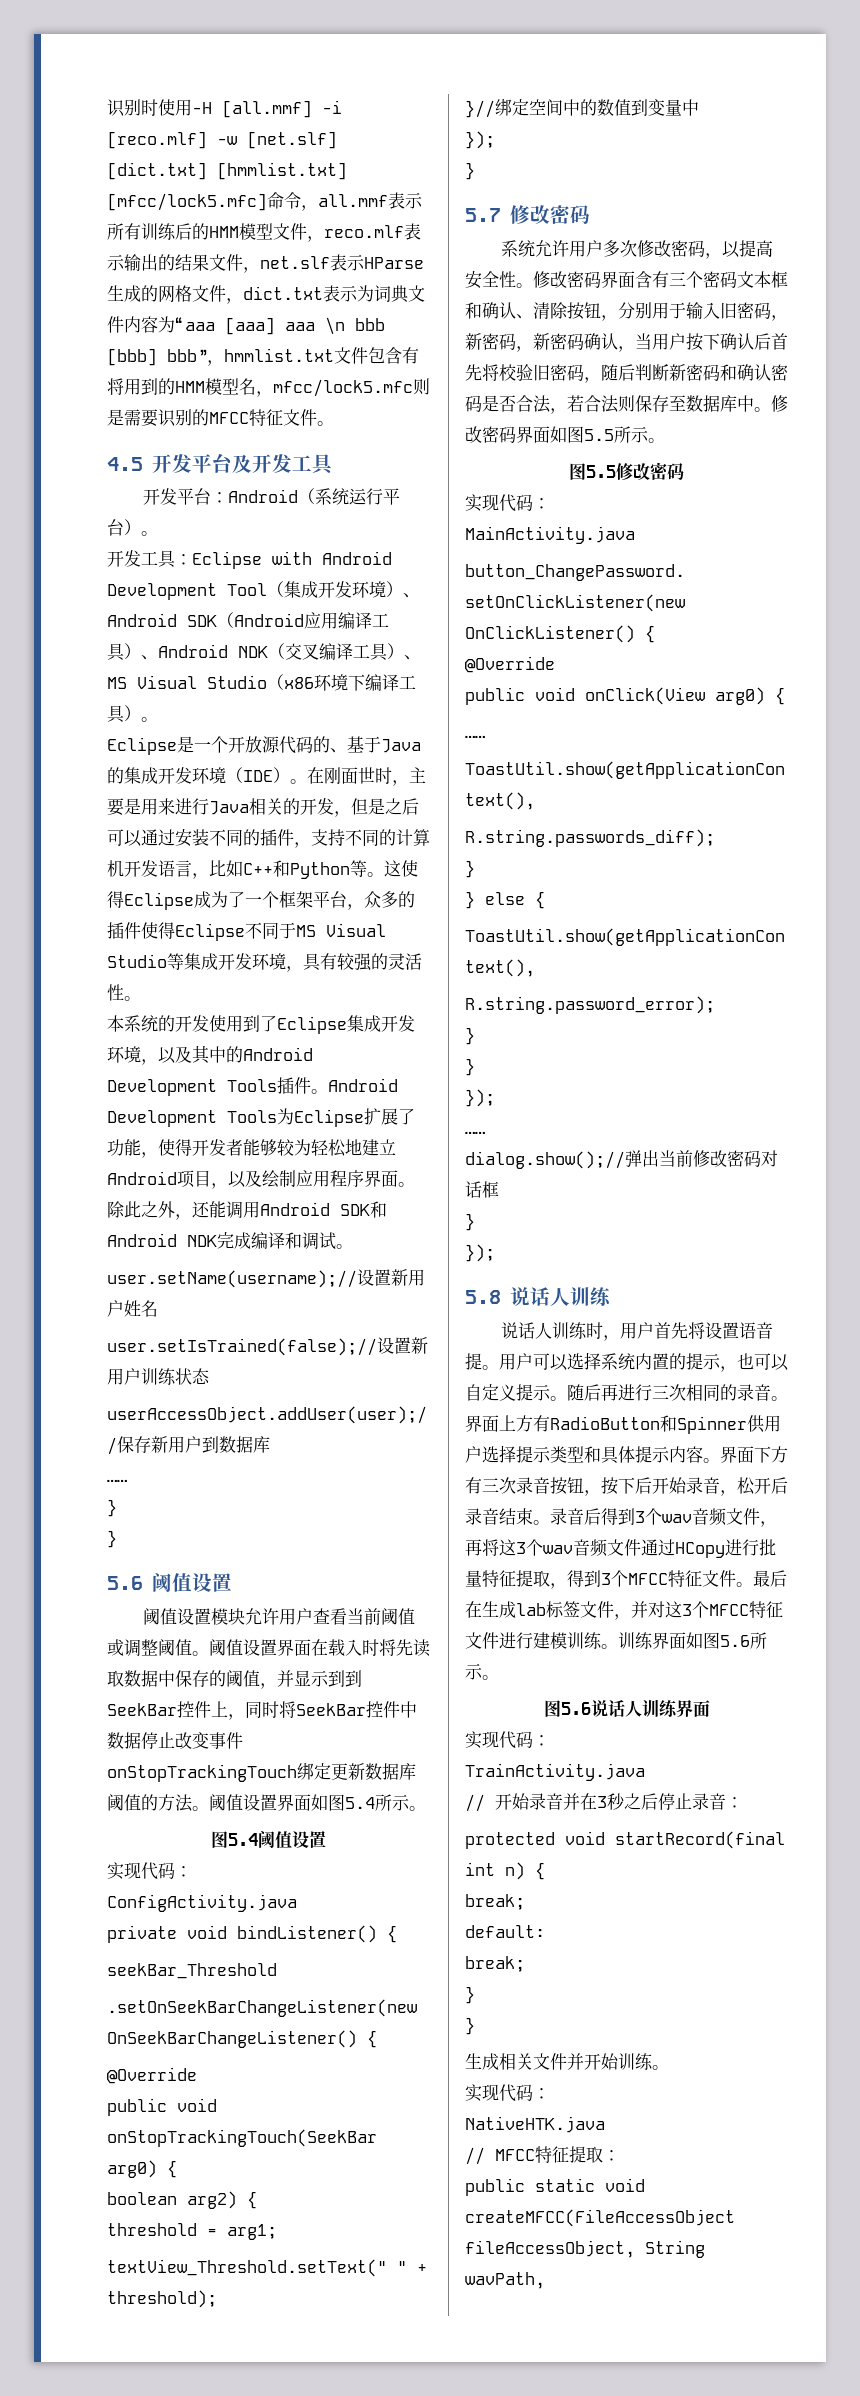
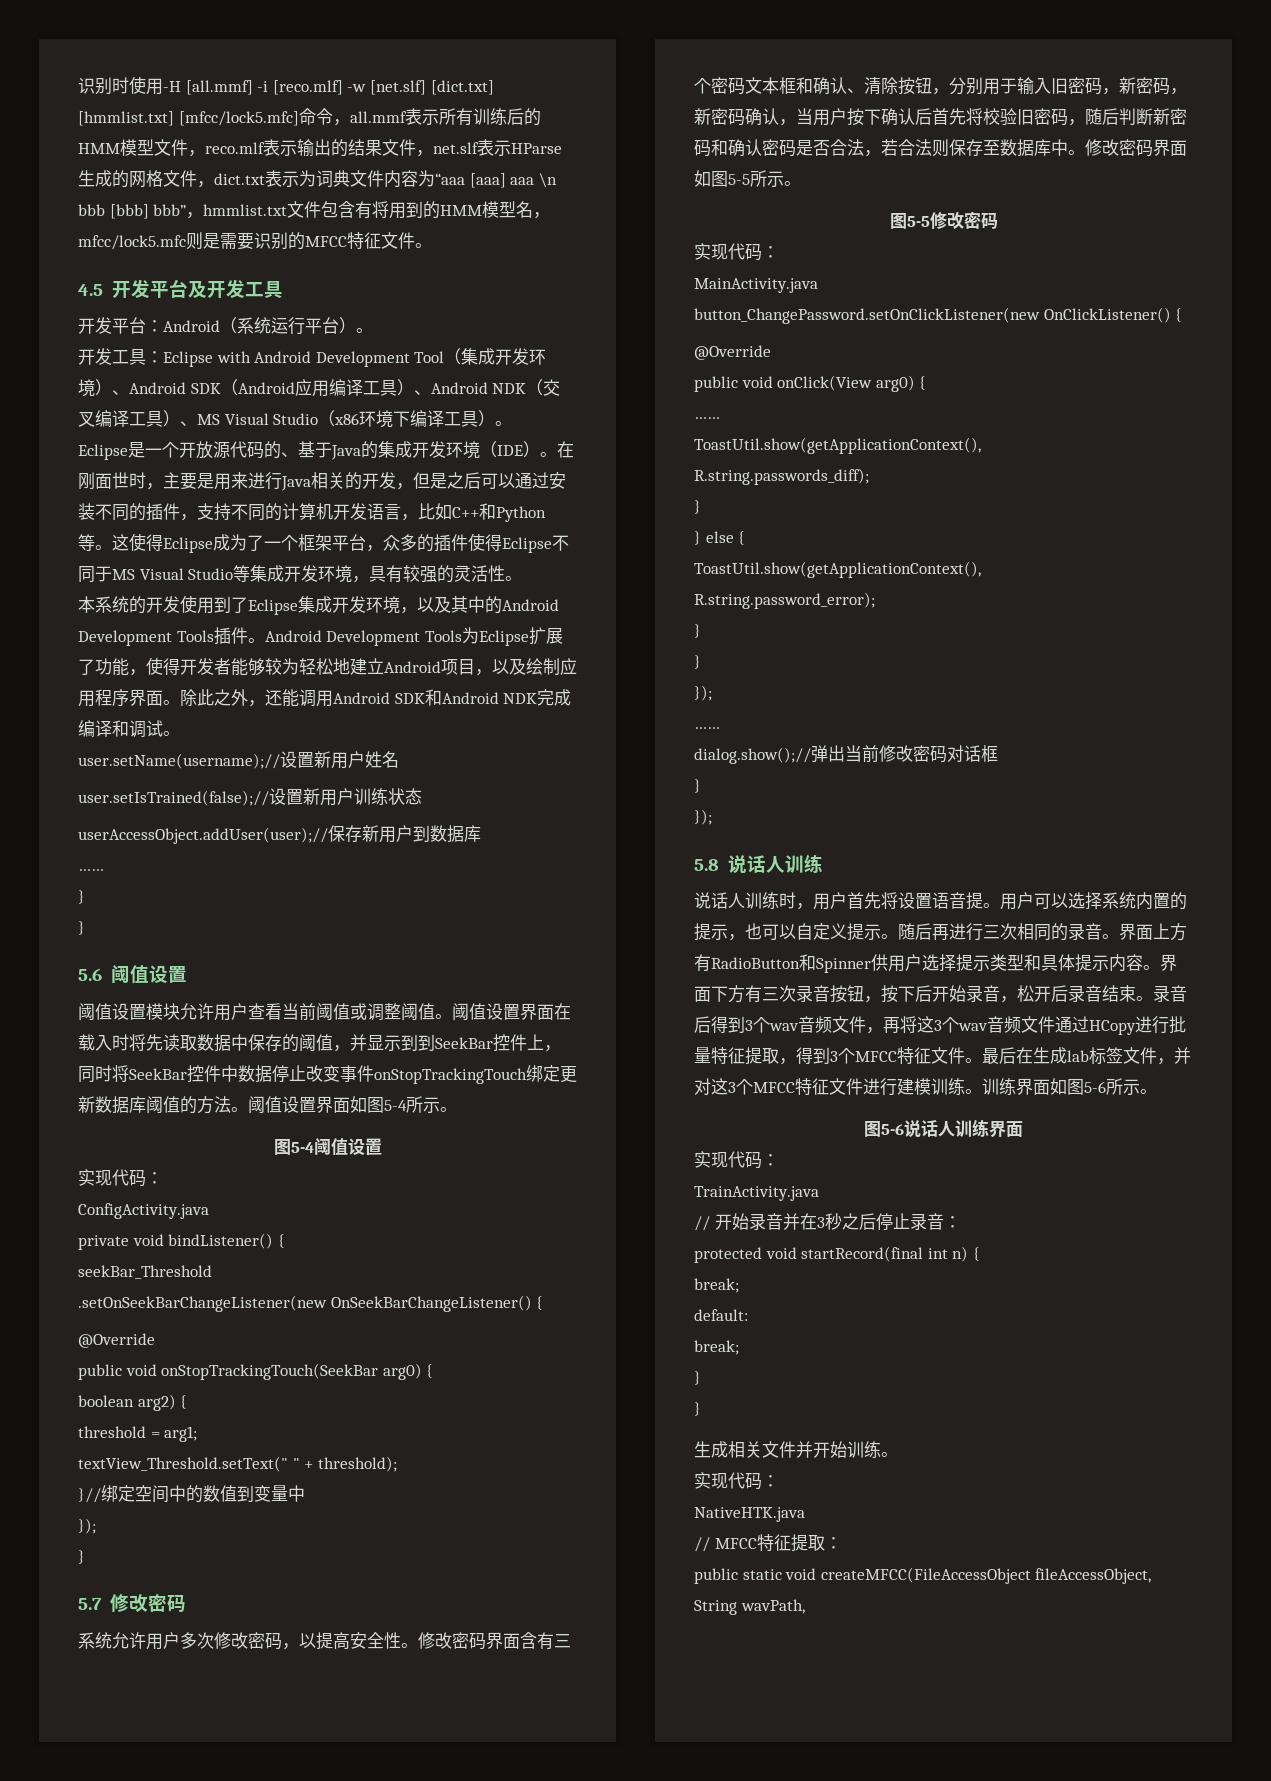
[345,1794,426,1811] [211,1831,258,1848] 5.4所示。 // 图5.4 -> [384,1096,457,1113] [273,1139,314,1155] 5-4所示。 // 图5-4
[584,426,665,443] [569,463,616,480] 5.5所示。 // 图5.5 -> [728,170,801,187] [889,213,930,229] 5-5所示。 // 图5-5
[720,1632,767,1649] [465,1663,499,1680] [543,1700,591,1717] 5.6所示。 // 图5.6 -> [1084,1078,1157,1095] [864,1121,904,1137] 5-6所示。 // 图5-6

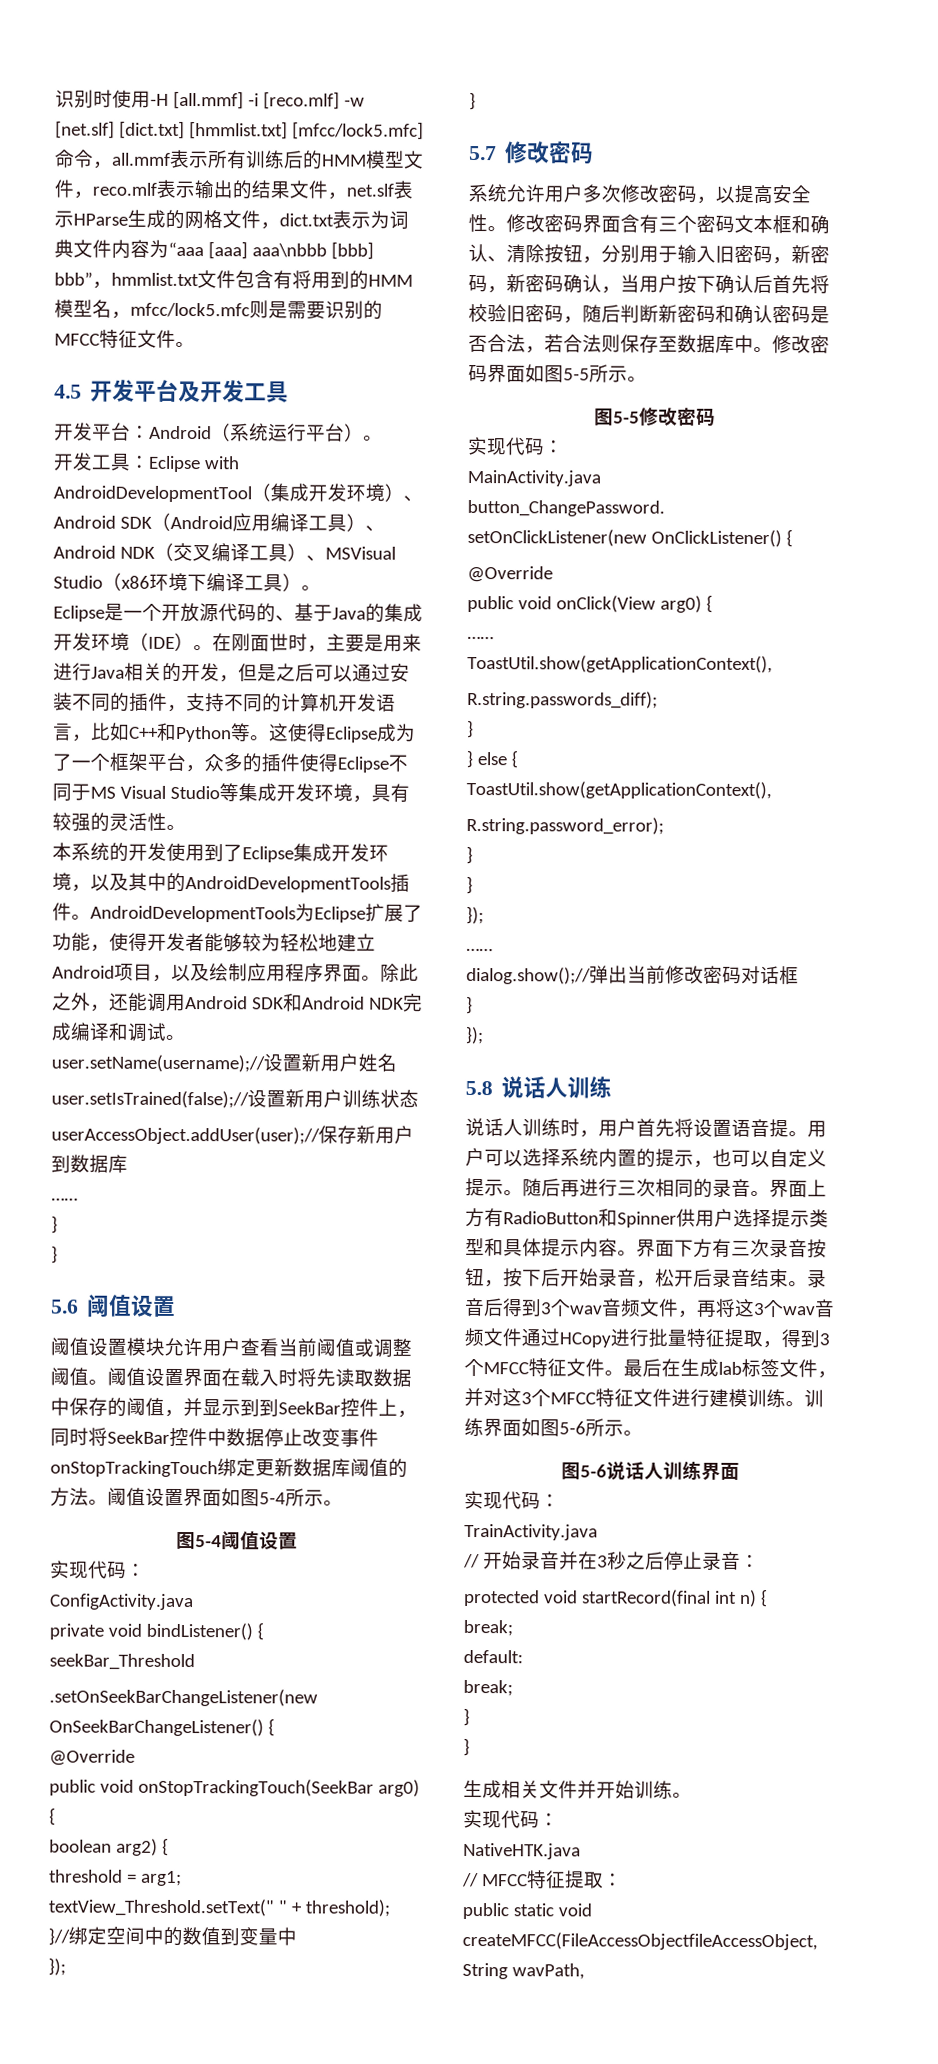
[510,173,557,188] [78,204,105,216] aaa \n bbb -> [251,243,327,258] aaa\nbbb
[254,351,445,367] Android Development Tool -> [53,485,252,503] AndroidDevelopmentTool
[197,413,269,425] MS Visual -> [324,546,396,560] MSVisual
[502,599,559,611] [78,627,462,646] Android Development Tools插件。Android Development Tools -> [185,873,410,893] [52,902,296,923] AndroidDevelopmentTools插件。AndroidDevelopmentTools
[820,1567,1152,1584] createMFCC(FileAccessObject fileAccessObject, -> [462,1931,818,1951] createMFCC(FileAccessObjectfileAccessObject,

